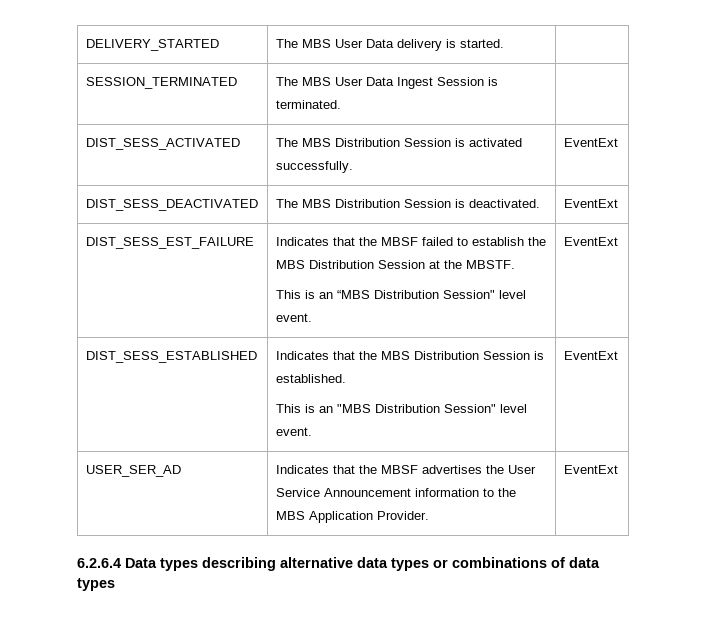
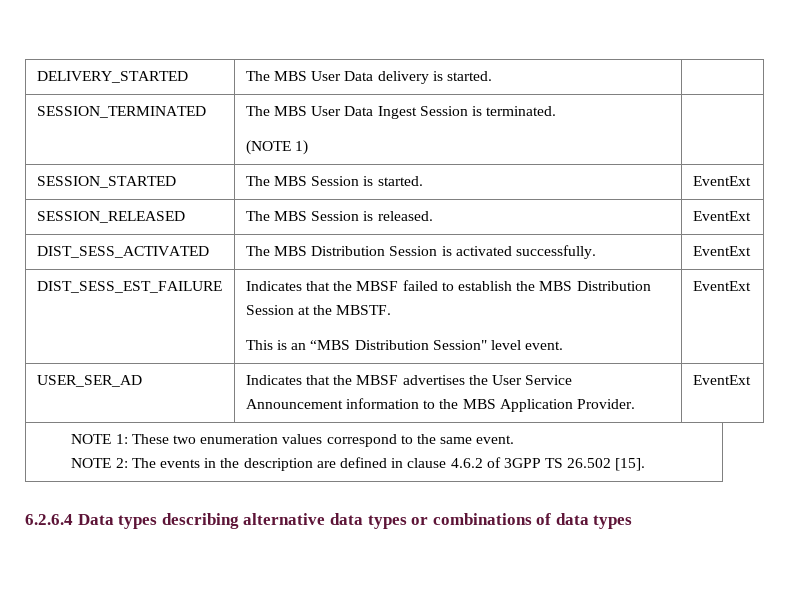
(341, 104) | -> [245,140,309,155] [36,176,176,188] [245,176,423,186] [692,176,751,186] [36,211,185,223] [245,211,433,221] [692,211,751,221] // (NOTE 1) | // SESSION_STARTED | The MBS Session is started. | EventExt // SESSION_RELEASED | The MBS Session is released. | EventExt
[85,199,258,211] [275,199,540,208] [563,199,618,208] // DIST_SESS_DEACTIVATED | The MBS Distribution Session is deactivated. | EventExt -> (751, 251) none
[85,351,257,363] [275,351,544,360] [275,374,346,383] [275,404,527,413] [275,427,312,436] [563,351,618,360] // DIST_SESS_ESTABLISHED | Indicates that the MBS Distribution Session is established. // This is an "MBS Distribution Session" level event. | EventExt -> (751, 286) none
(618, 469) none -> [71,434,515,447] [71,457,646,471] // NOTE 1: These two enumeration values correspond to the same event. // NOTE 2: The events in the description are defined in clause 4.6.2 of 3GPP TS 26.502 [15].

